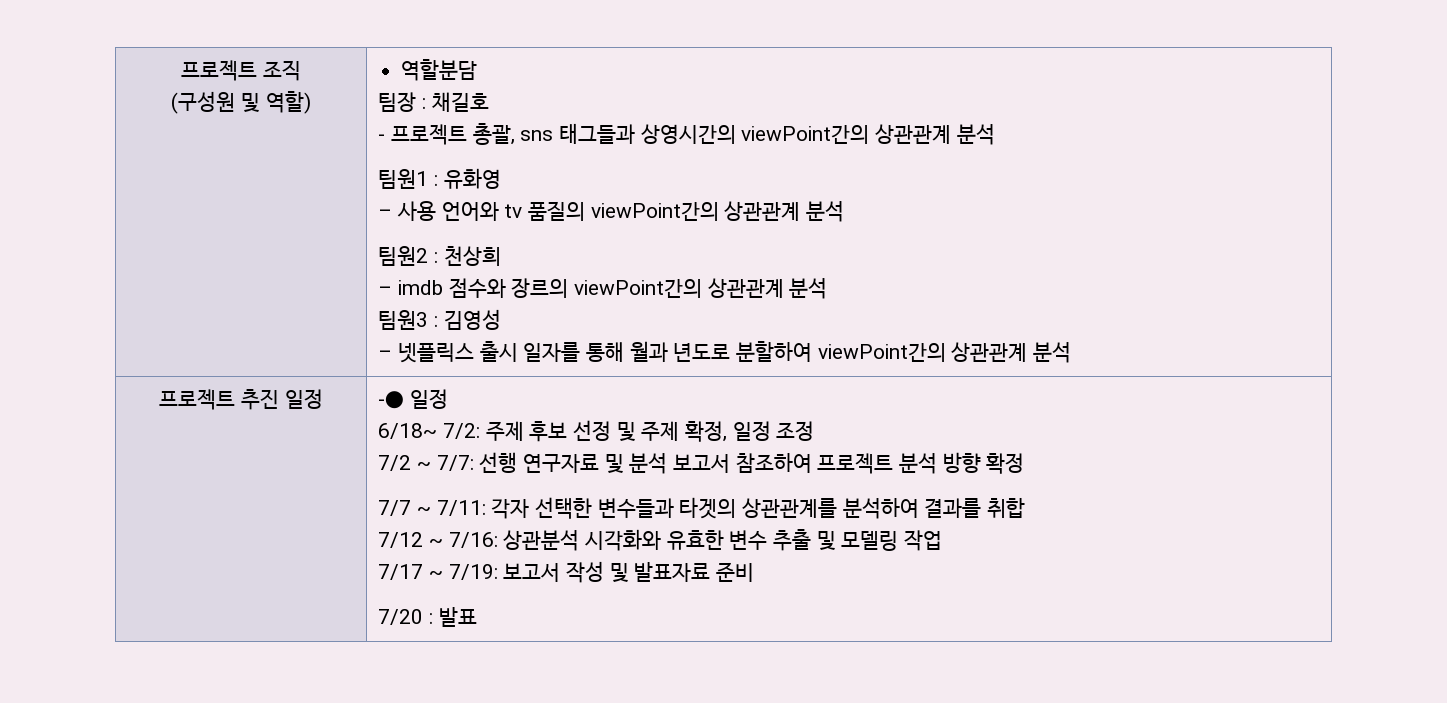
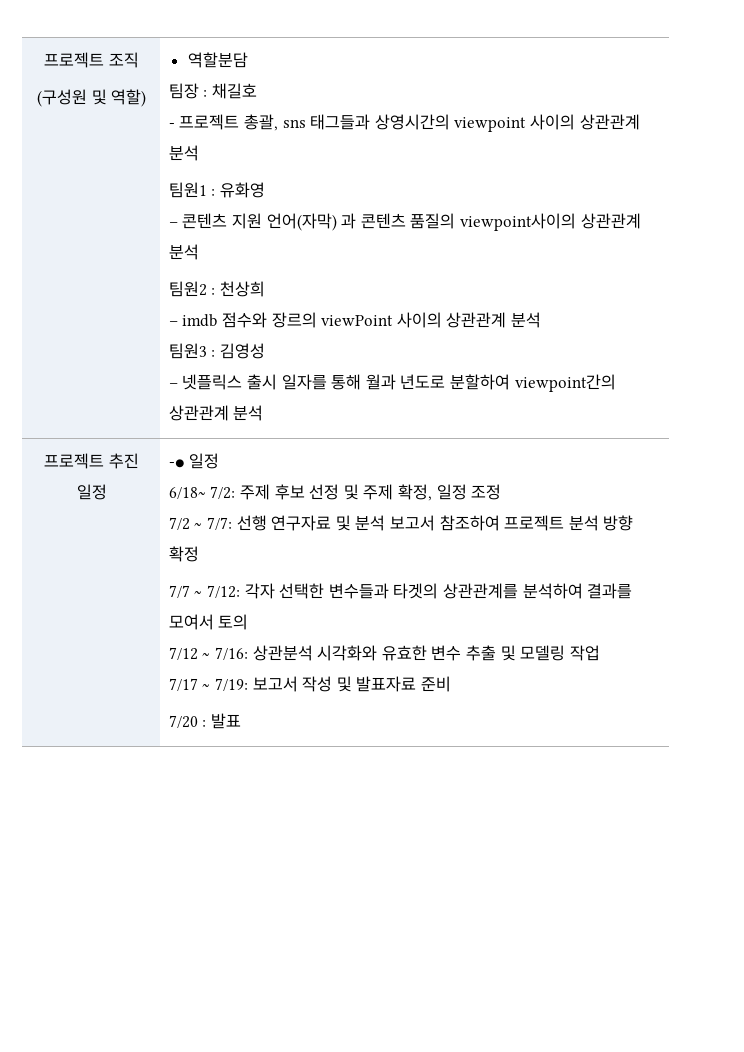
[741,125,870,144] viewPoint간의 -> [454,114,575,132] viewpoint 사이의
[396,201,719,221] 사용 언어와 tv 품질의 viewPoint간의 -> [182,213,576,231] 콘텐츠 지원 언어(자막) 과 콘텐츠 품질의 viewpoint사이의
[573,279,702,298] viewPoint간의 -> [321,312,442,328] viewPoint 사이의
[817,343,946,362] viewPoint간의 -> [514,374,616,392] viewpoint간의
[436,500,486,516] 7/11: -> [206,585,240,598] 7/12:
[986,497,1025,518] 취합 -> [168,614,249,630] 모여서 토의

